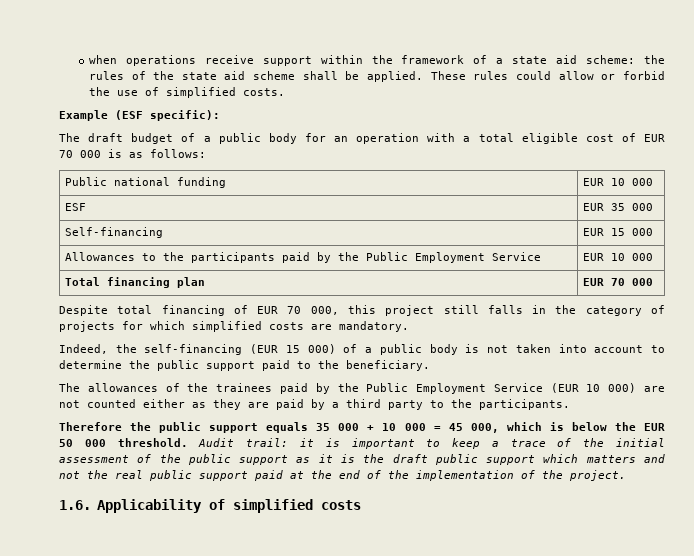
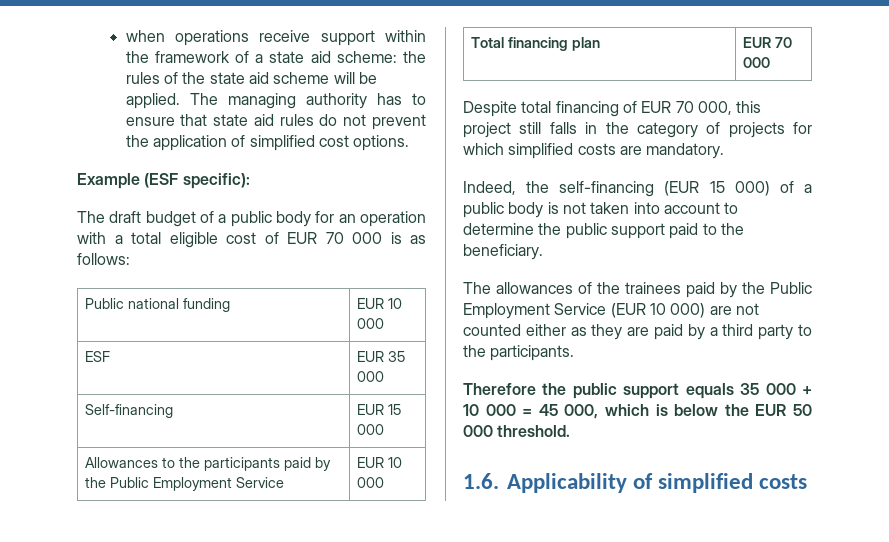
[302,71,338,80] shall -> [333,72,355,84] will
[430,71,665,80] [88,87,285,98] These rules could allow or forbid the use of simplified costs. -> [189,93,427,109] [125,114,426,130] [125,135,410,151] The managing authority has to ensure that state aid rules do not prevent the application of simplified cost options.
[198,438,665,449] [59,454,665,465] [59,470,626,481] Audit trail: it is important to keep a trace of the initial assessment of the public support as it is the draft public support which matters and not the real public support paid at the end of the implementation of the project. -> (571, 431) none

